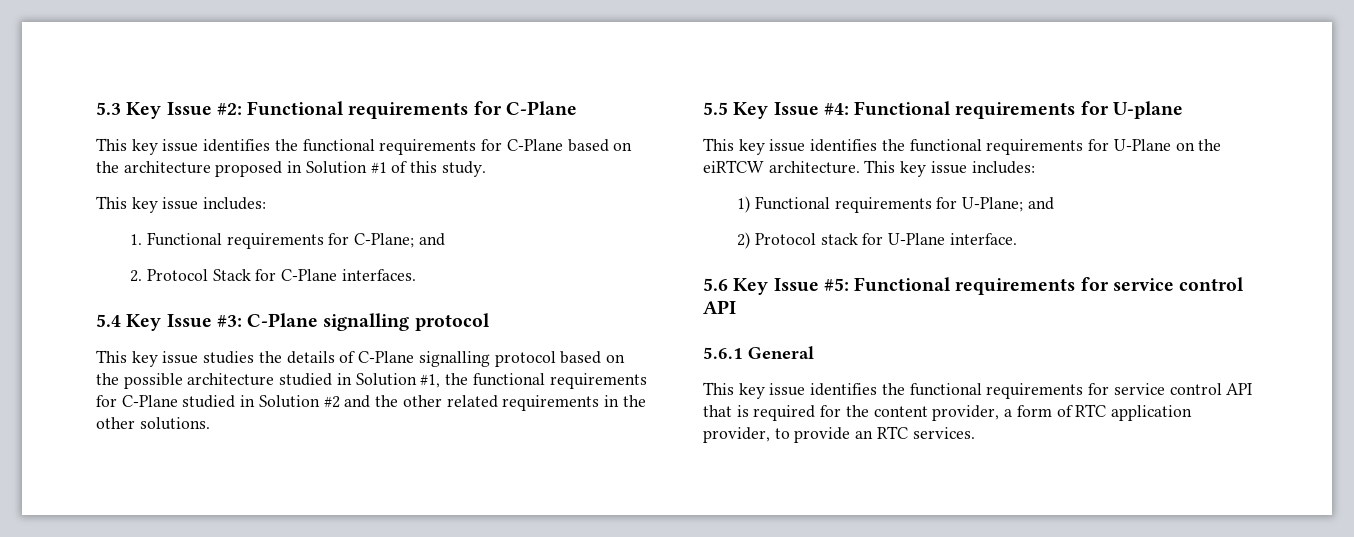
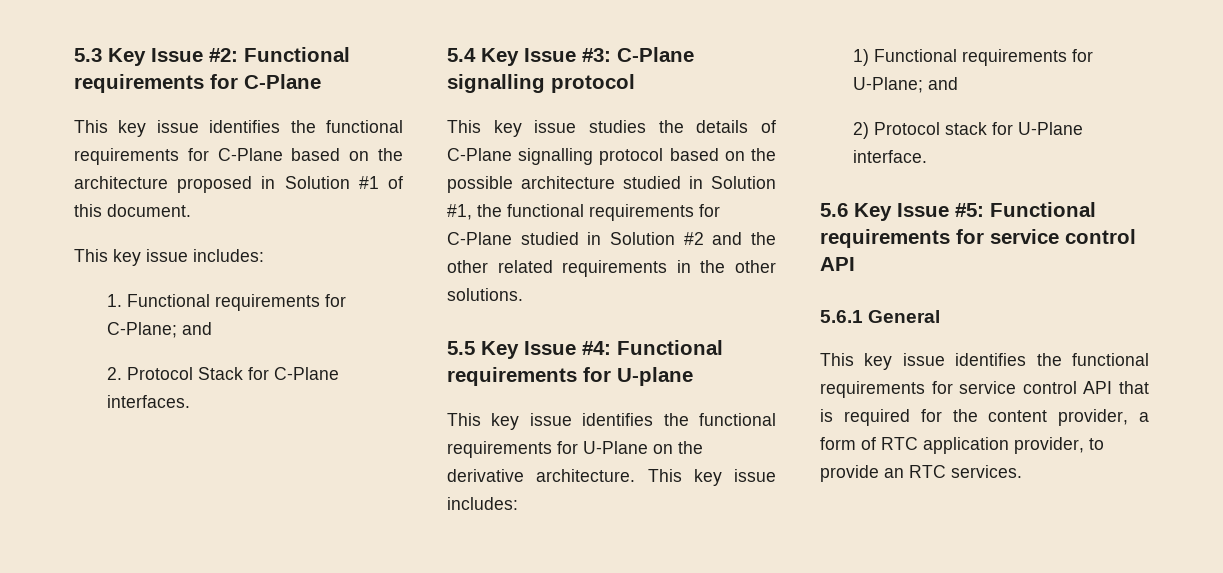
[441,161,486,177] study. -> [107,204,191,217] document.
[703,160,764,173] eiRTCW -> [447,469,524,482] derivative

